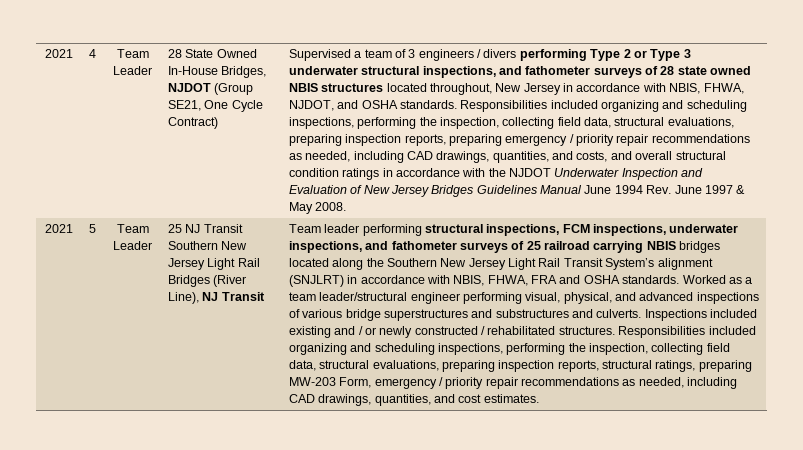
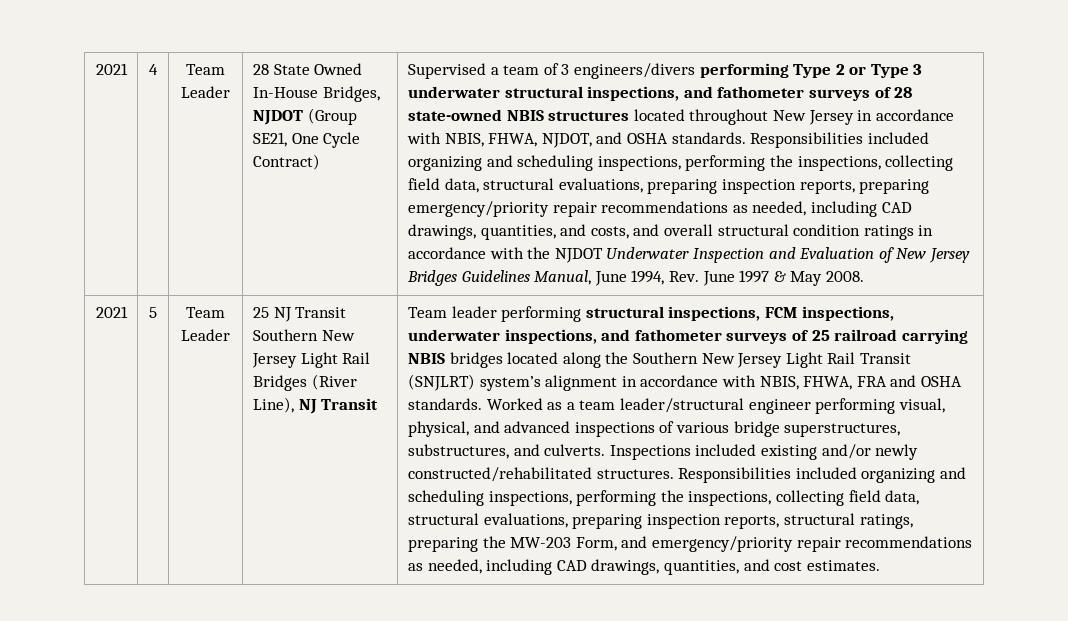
[418,49,517,61] engineers / divers -> [573,63,695,79] engineers/divers
[677,66,752,75] state owned -> [407,109,502,121] state-owned
[429,83,492,95] throughout, -> [689,109,769,125] throughout
[439,117,499,129] inspection, -> [797,156,881,171] inspections,
[505,134,615,146] emergency / priority -> [407,201,549,217] emergency/priority
[540,185,643,194] Manual June 1994 -> [534,270,665,286] Manual, June 1994,
[605,258,713,270] [288,275,344,287] System’s alignment (SNJLRT) -> [407,374,618,391] (SNJLRT) system’s alignment
[383,309,569,321] superstructures and substructures -> [784,423,901,437] [407,444,509,459] superstructures, substructures,
[334,326,556,338] and / or newly constructed / rehabilitated -> [821,444,919,460] [407,467,592,482] and/or newly constructed/rehabilitated
[589,343,649,355] inspection, -> [688,491,772,506] inspections,
(752, 366) none -> [482,536,506,548] the
[374,377,484,389] emergency / priority -> [621,536,793,552] and emergency/priority

